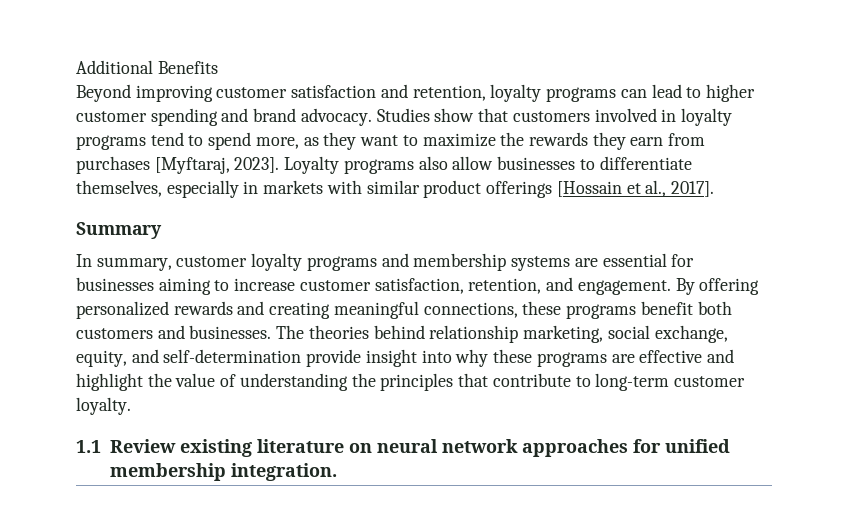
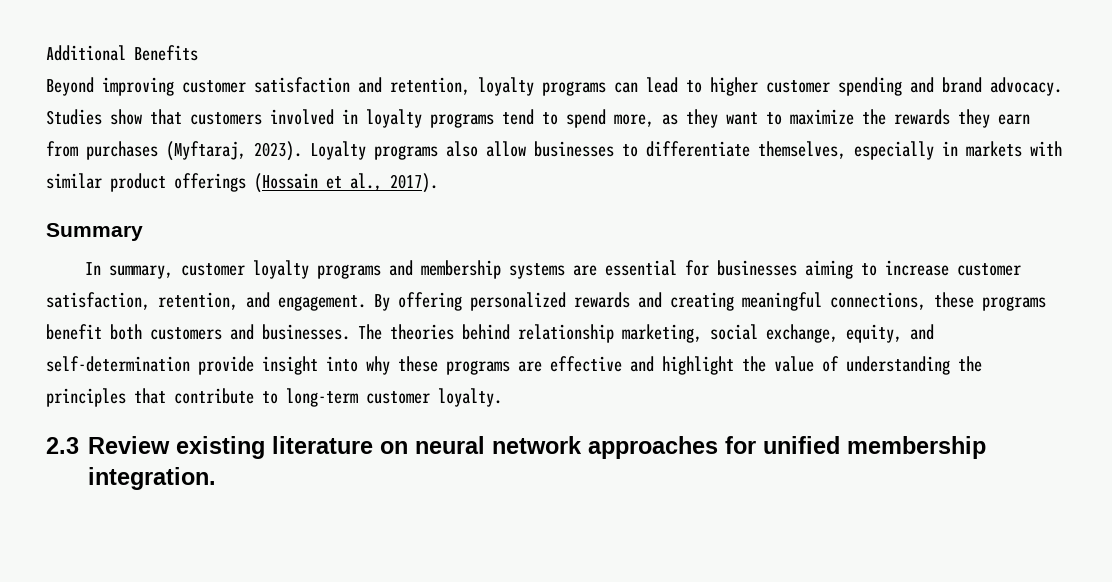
[154,157,280,174] [Myftaraj, 2023]. -> [166,141,302,161] (Myftaraj, 2023).
[556,181,622,197] [Hossain -> [254,173,318,193] (Hossain
[670,181,714,197] 2017]. -> [390,173,438,193] 2017).
[76,440,101,453] 1.1 -> [46,437,79,454] 2.3

